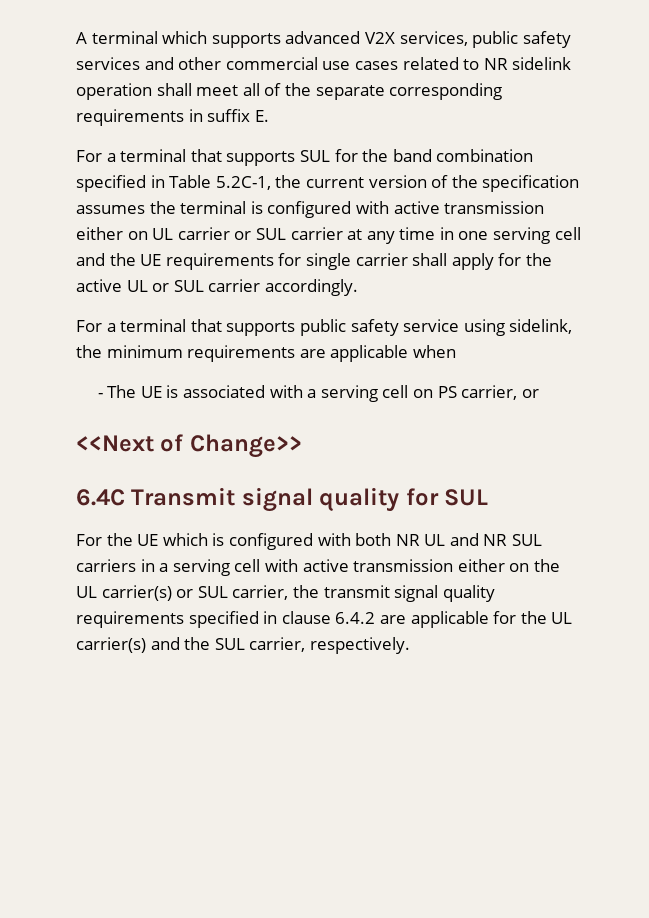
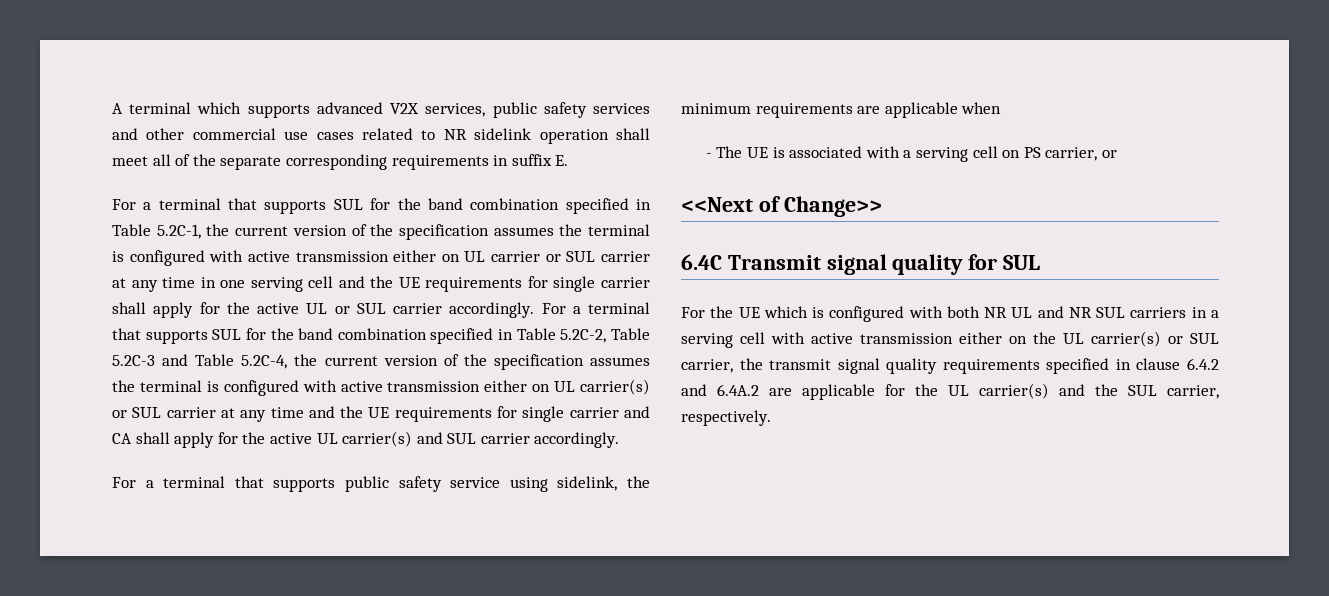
(358, 287) none -> [541,302,650,314] [112,328,650,344] [112,354,651,370] [112,379,650,396] [112,406,650,422] [112,431,620,448] For a terminal that supports SUL for the band combination specified in Table 5.2C-2, Table 5.2C-3 and Table 5.2C-4, the current version of the specification assumes the terminal is configured with active transmission either on UL carrier(s) or SUL carrier at any time and the UE requirements for single carrier and CA shall apply for the active UL carrier(s) and SUL carrier accordingly.
(376, 618) none -> [681,384,759,396] and 6.4A.2

